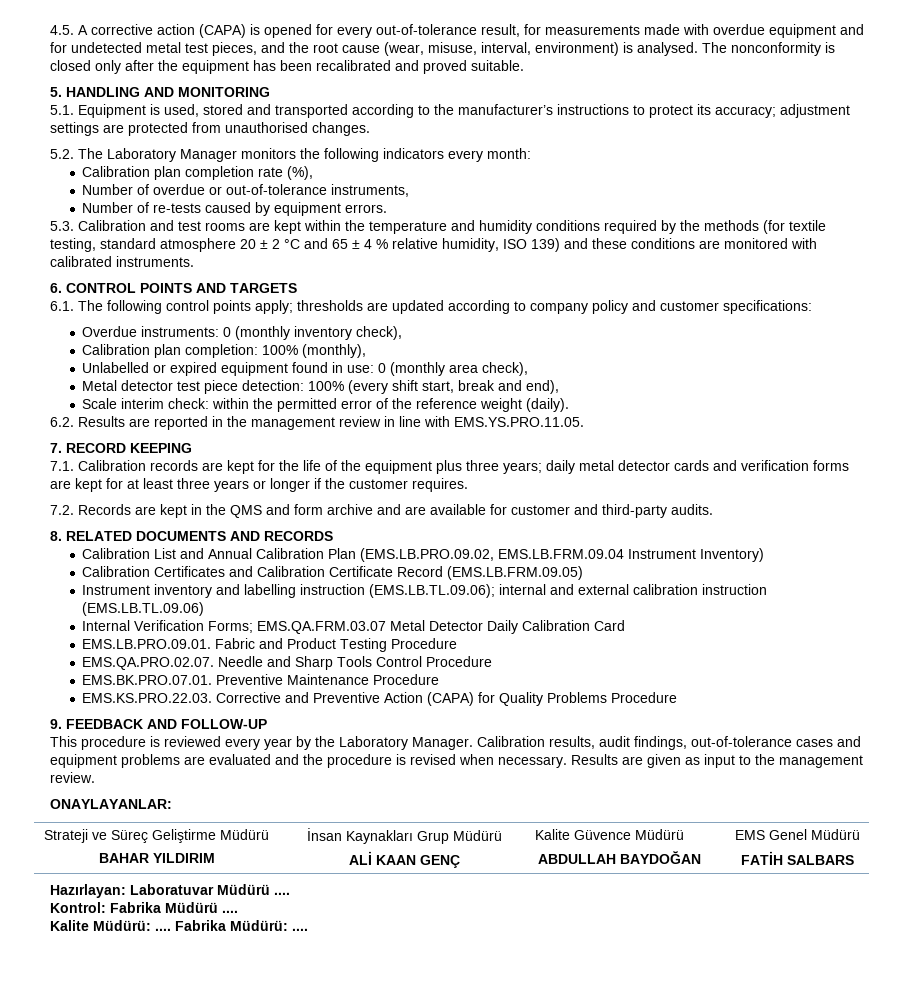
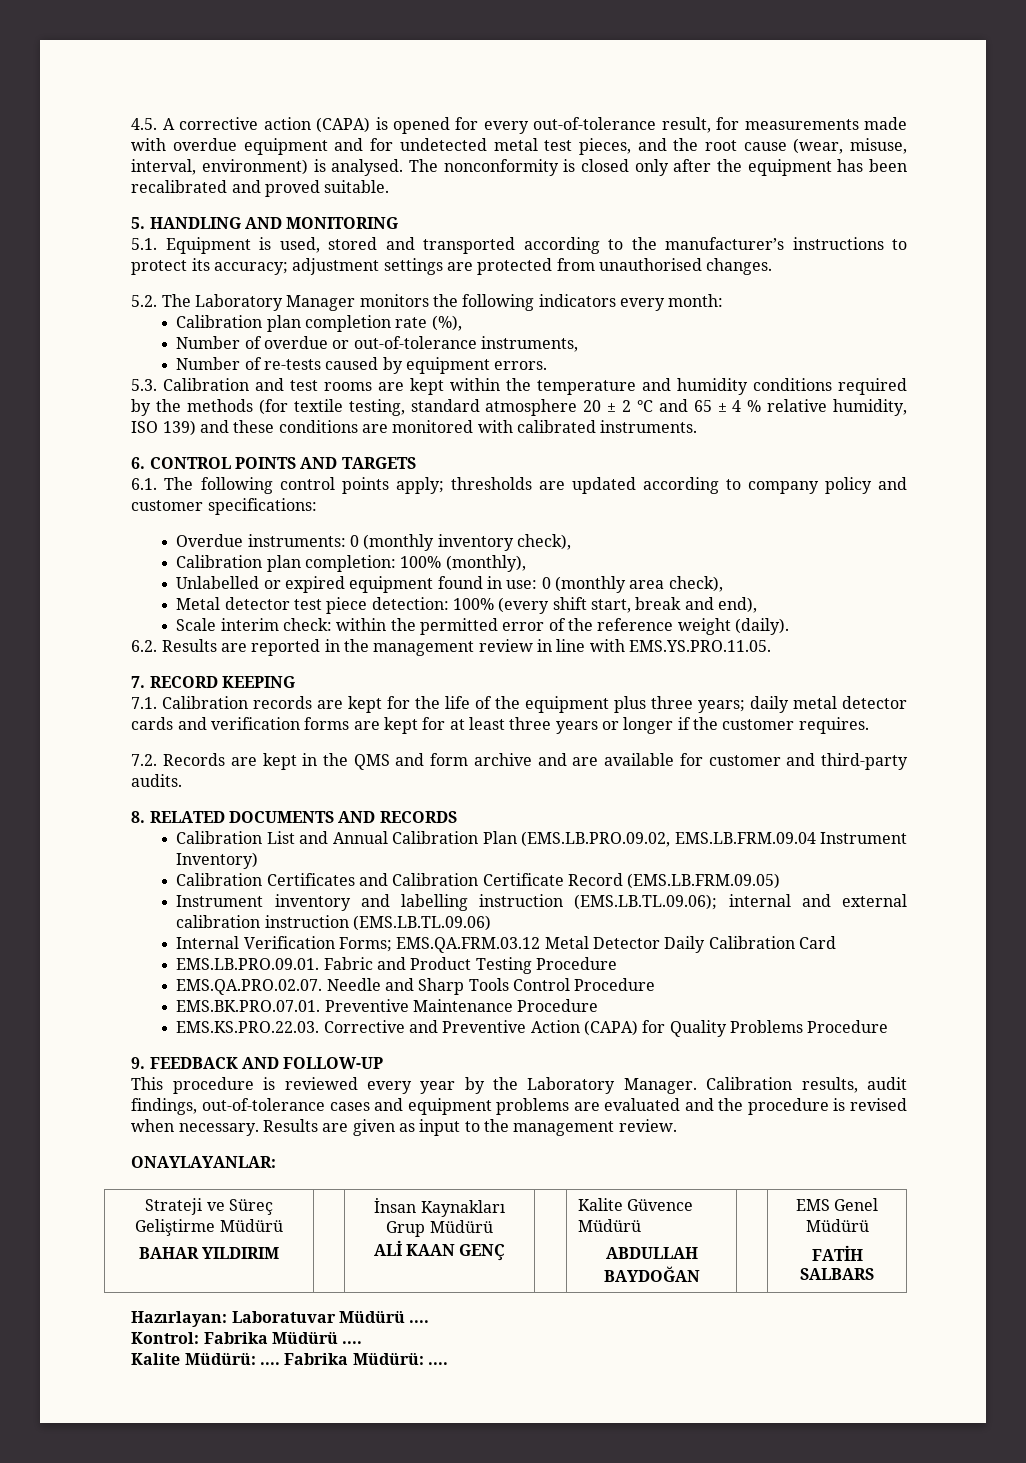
[257,621,387,634] EMS.QA.FRM.03.07 -> [396,937,541,953] EMS.QA.FRM.03.12

